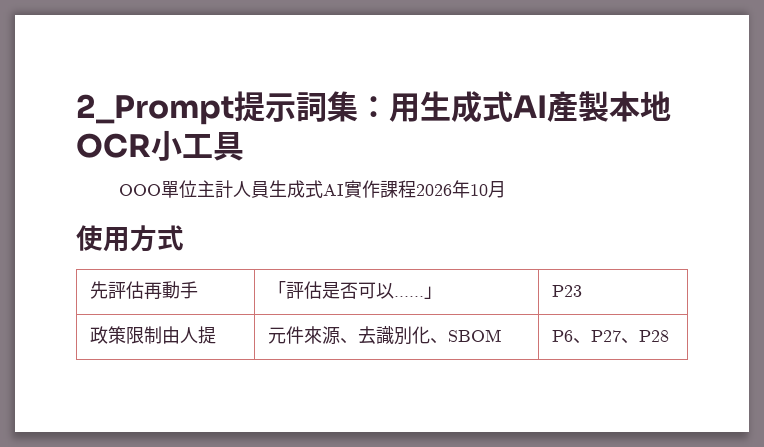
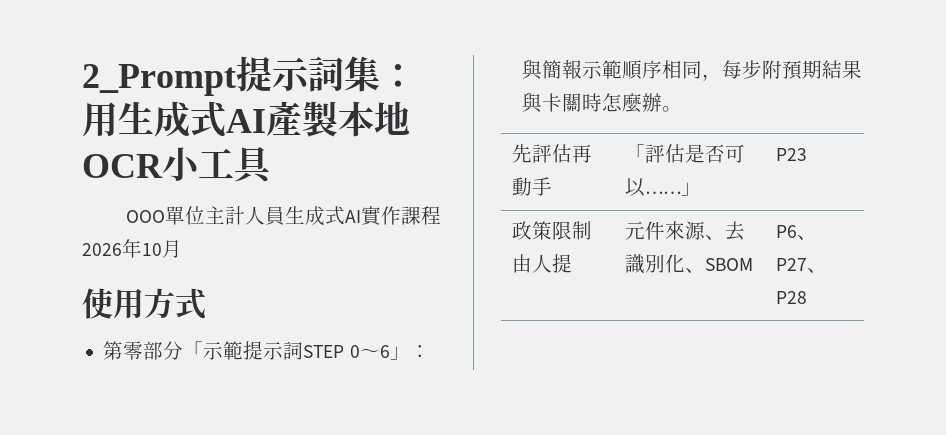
(184, 238) none -> [103,341,430,360] [522,59,863,81] [522,92,683,113] // 第零部分「示範提示詞STEP 0～6」：與簡報示範順序相同，每步附預期結果與卡關時怎麼辦。

